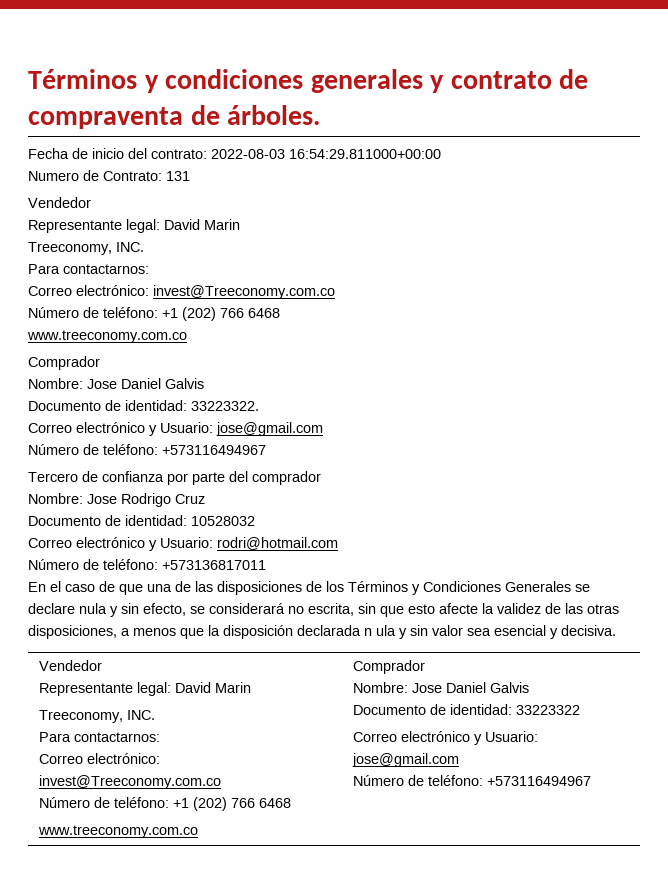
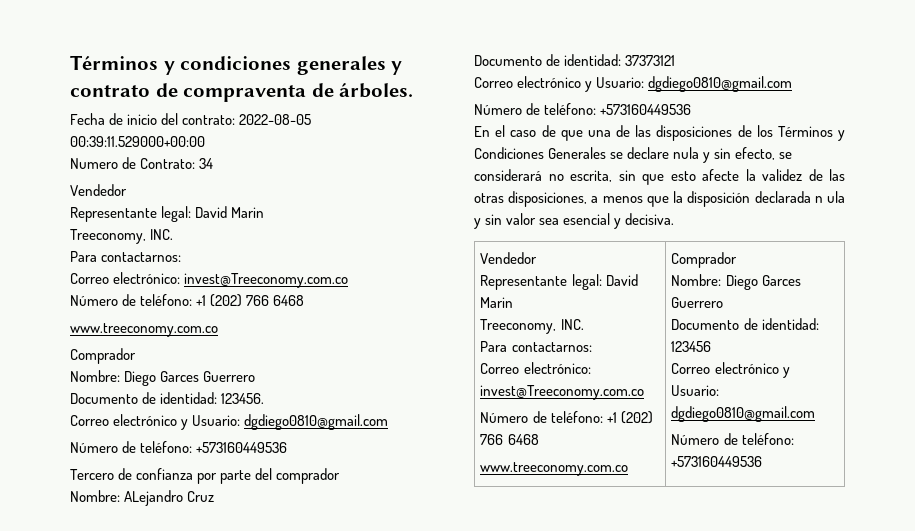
[211,149,441,159] 2022-08-03 16:54:29.811000+00:00 -> [239,114,312,125] [70,136,205,147] 2022-08-05 00:39:11.529000+00:00
[166,171,190,181] 131 -> [199,158,214,169] 34
[87,378,204,389] [28,400,259,411] [28,422,323,436] [28,444,266,455] Jose Daniel Galvis // Documento de identidad: 33223322. // Correo electrónico y Usuario: jose@gmail.com // Número de teléfono: +573116494967 -> [124,371,256,386] [70,392,265,404] [70,414,389,430] [70,441,288,453] Diego Garces Guerrero // Documento de identidad: 123456. // Correo electrónico y Usuario: dgdiego0810@gmail.com // Número de teléfono: +573160449536
[87,493,171,507] Jose Rodrigo -> [124,490,184,506] ALejandro
[191,516,255,526] [28,537,338,551] [28,559,266,570] 10528032 // Correo electrónico y Usuario: rodri@hotmail.com // Número de teléfono: +573136817011 -> [625,55,676,66] [474,76,793,92] [474,103,692,115] 37373121 // Correo electrónico y Usuario: dgdiego0810@gmail.com // Número de teléfono: +573160449536
[412,682,530,693] [353,704,581,715] [353,731,539,745] [352,753,460,767] [353,775,592,786] Jose Daniel Galvis // Documento de identidad: 33223322 // Correo electrónico y Usuario: jose@gmail.com // Número de teléfono: +573116494967 -> [725,275,801,290] [671,297,724,308] [671,318,819,330] [671,341,712,352] [671,362,790,378] [671,385,720,396] [671,406,816,422] [671,433,794,445] [671,456,763,467] Diego Garces Guerrero // Documento de identidad: 123456 // Correo electrónico y Usuario: dgdiego0810@gmail.com // Número de teléfono: +573160449536

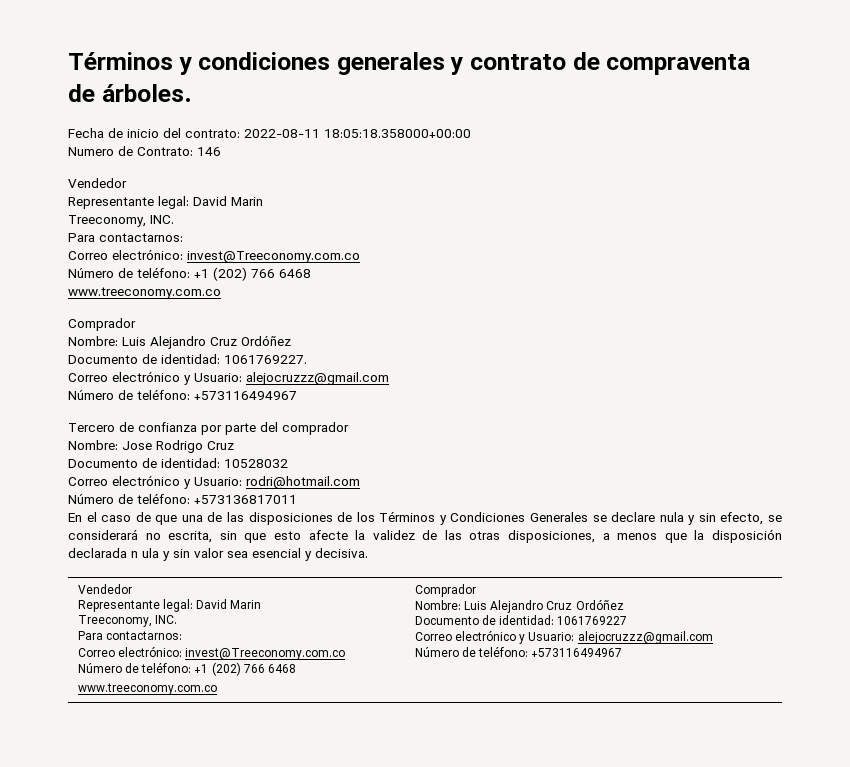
[239,114,312,125] [70,136,205,147] 2022-08-05 00:39:11.529000+00:00 -> [244,129,471,138] 2022-08-11 18:05:18.358000+00:00
[199,158,214,169] 34 -> [197,147,221,156] 146
[124,371,256,386] [70,392,265,404] [70,414,389,430] [70,441,288,453] Diego Garces Guerrero // Documento de identidad: 123456. // Correo electrónico y Usuario: dgdiego0810@gmail.com // Número de teléfono: +573160449536 -> [122,335,291,349] [68,354,307,364] [68,371,389,385] [68,389,297,400] Luis Alejandro Cruz Ordóñez // Documento de identidad: 1061769227. // Correo electrónico y Usuario: alejocruzzz@gmail.com // Número de teléfono: +573116494967
[124,490,184,506] ALejandro -> [122,440,203,453] Jose Rodrigo
[625,55,676,66] [474,76,793,92] [474,103,692,115] 37373121 // Correo electrónico y Usuario: dgdiego0810@gmail.com // Número de teléfono: +573160449536 -> [224,459,288,468] [68,475,360,489] [68,493,297,504] 10528032 // Correo electrónico y Usuario: rodri@hotmail.com // Número de teléfono: +573136817011
[725,275,801,290] [671,297,724,308] [671,318,819,330] [671,341,712,352] [671,362,790,378] [671,385,720,396] [671,406,816,422] [671,433,794,445] [671,456,763,467] Diego Garces Guerrero // Documento de identidad: 123456 // Correo electrónico y Usuario: dgdiego0810@gmail.com // Número de teléfono: +573160449536 -> [463,599,624,613] [414,615,628,625] [414,630,713,644] [414,646,623,657] Luis Alejandro Cruz Ordóñez // Documento de identidad: 1061769227 // Correo electrónico y Usuario: alejocruzzz@gmail.com // Número de teléfono: +573116494967

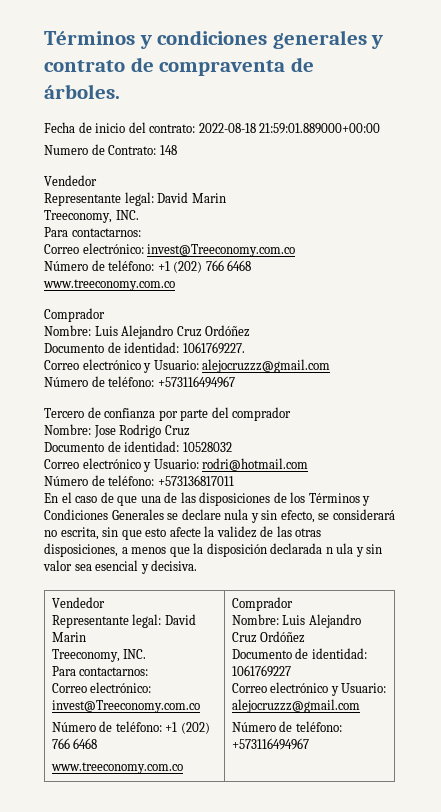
[244,129,471,138] 2022-08-11 18:05:18.358000+00:00 -> [198,123,381,134] 2022-08-18 21:59:01.889000+00:00
[197,147,221,156] 146 -> [159,145,177,155] 148

